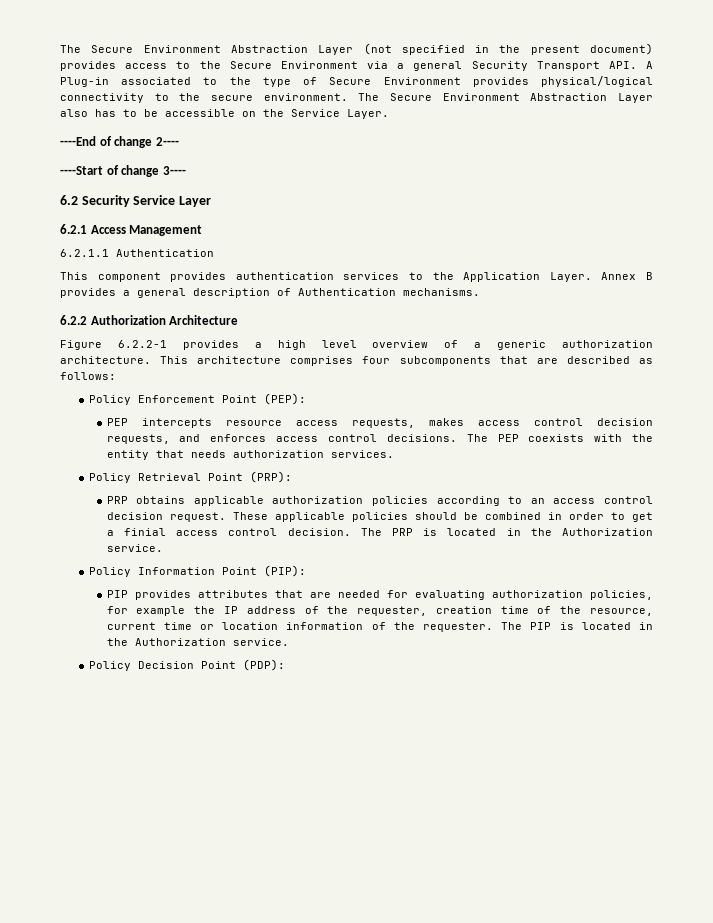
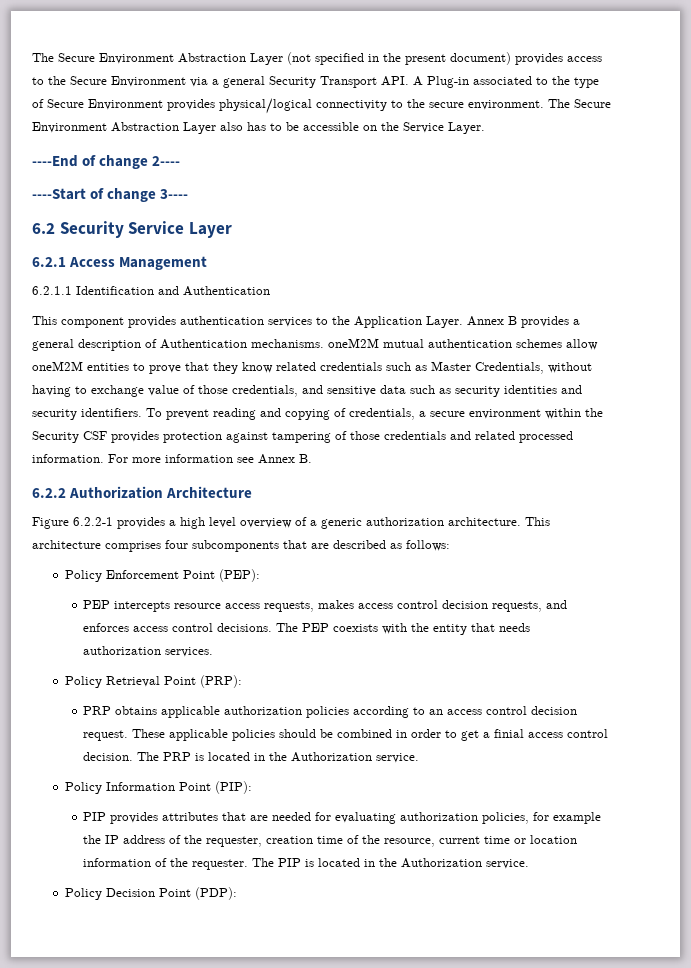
(109, 253) none -> [76,286,179,295] Identification and
(480, 292) none -> [328,338,598,350] [32,361,592,374] [32,385,582,397] [32,408,603,420] [32,431,573,443] [32,454,312,464] oneM2M mutual authentication schemes allow oneM2M entities to prove that they know related credentials such as Master Credentials, without having to exchange value of those credentials, and sensitive data such as security identities and security identifiers. To prevent reading and copying of credentials, a secure environment within the Security CSF provides protection against tampering of those credentials and related processed information. For more information see Annex B.

